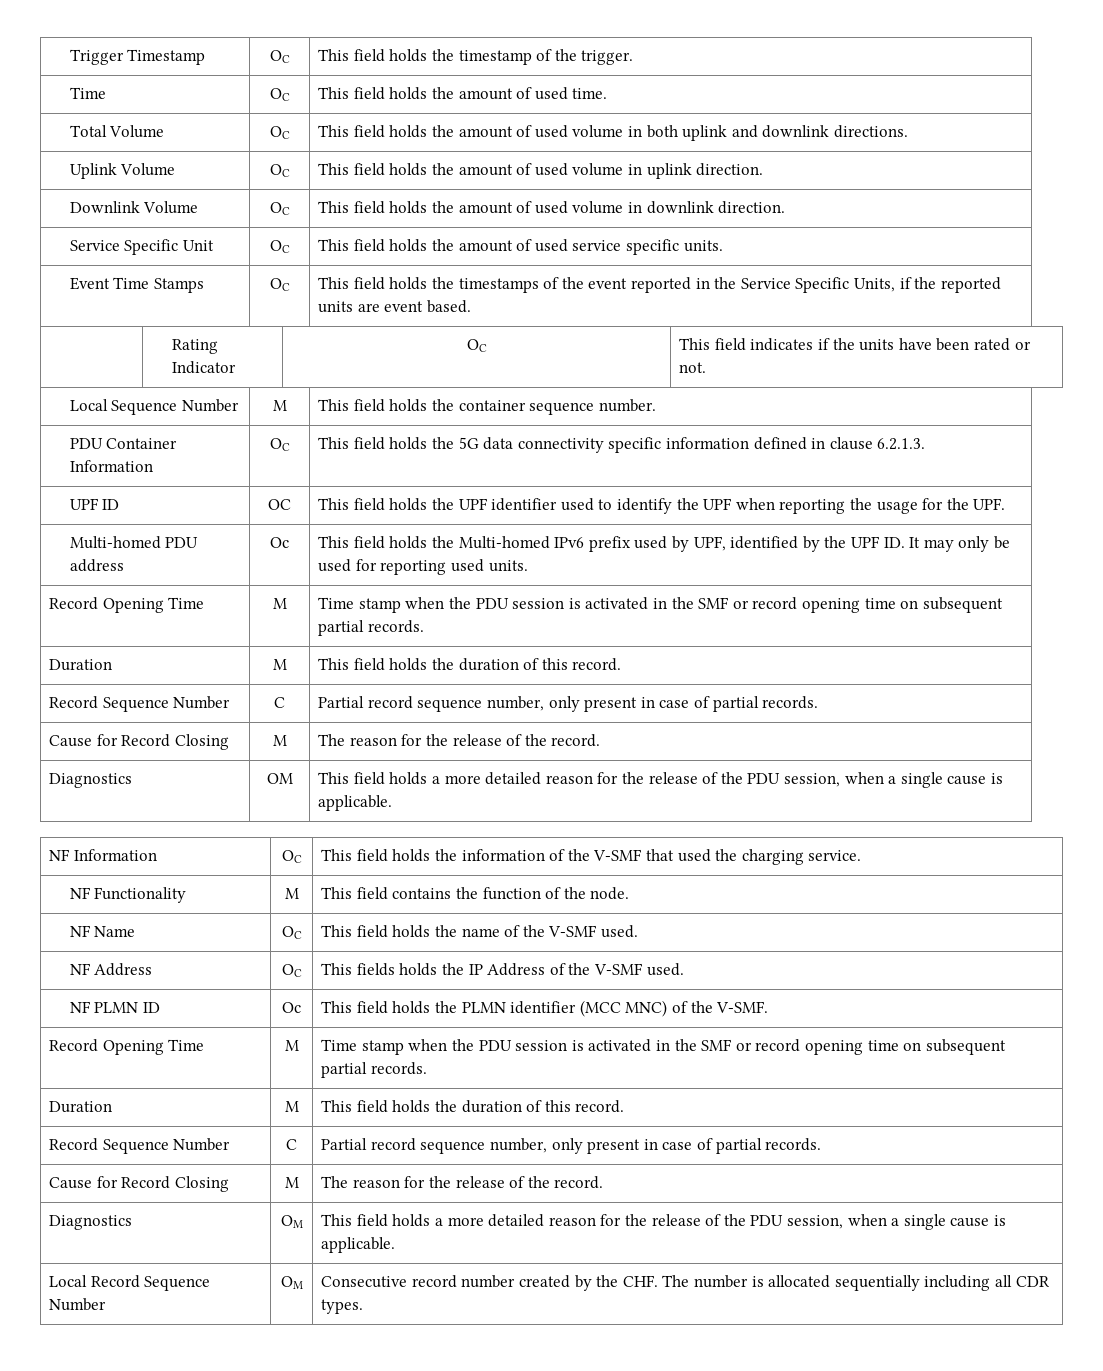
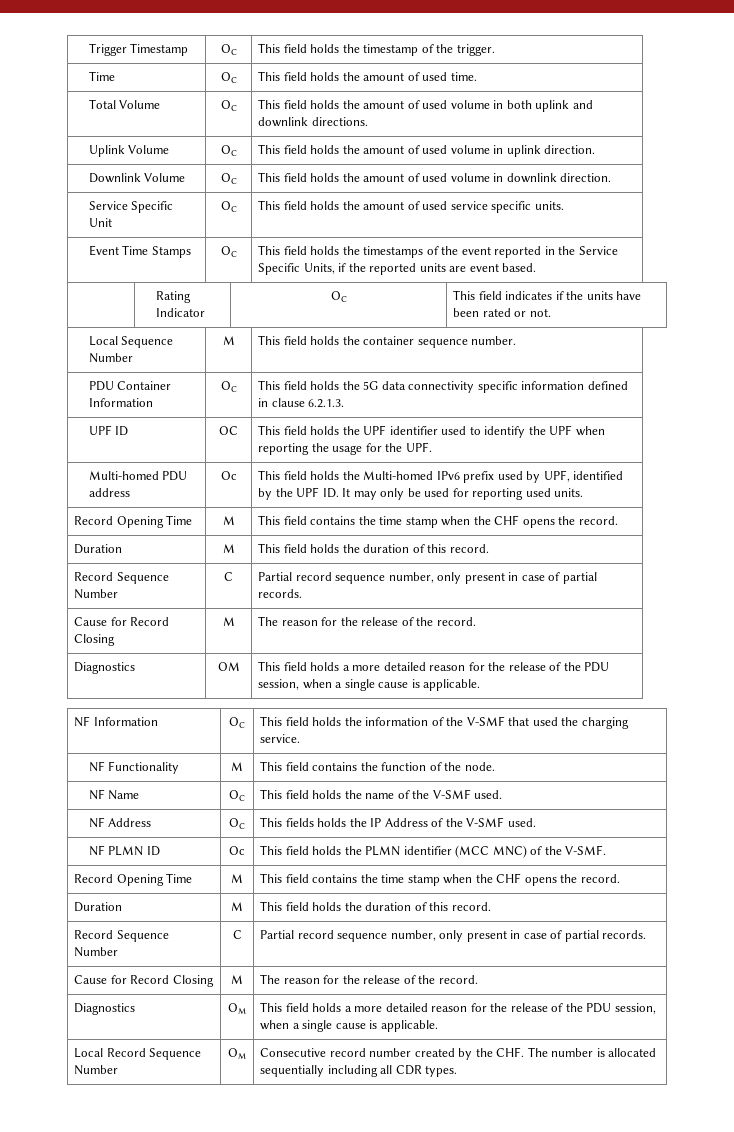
[318,597,1003,613] [318,620,424,636] Time stamp when the PDU session is activated in the SMF or record opening time on subsequent partial records. -> [258,515,618,528] This field contains the time stamp when the CHF opens the record.
[321,1039,1006,1055] [321,1062,427,1078] Time stamp when the PDU session is activated in the SMF or record opening time on subsequent partial records. -> [260,873,620,886] This field contains the time stamp when the CHF opens the record.

